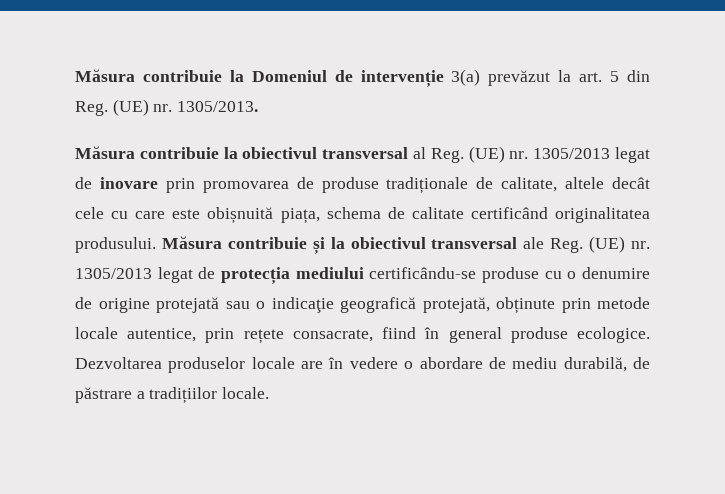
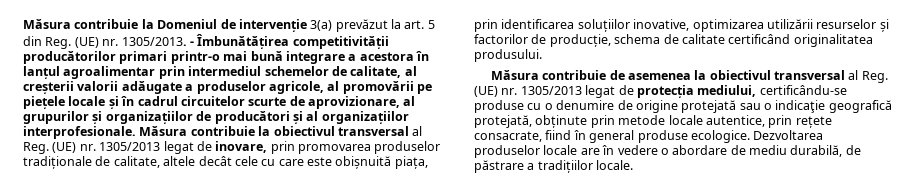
(259, 106) // -> [189,34,389,49] [23,51,429,64] [23,66,417,79] [23,81,432,94] [23,96,416,109] [23,111,409,124] [23,126,136,139] - Îmbunătățirea competitivității producătorilor primari printr-o mai bună integrare a acestora în lanțul agroalimentar prin intermediul schemelor de calitate, al creșterii valorii adăugate a produselor agricole, al promovării pe piețele locale și în cadrul circuitelor scurte de aprovizionare, al grupurilor și organizațiilor de producători și al organizațiilor interprofesionale.
[99,177,158,189] inovare -> [215,141,268,153] inovare,
[296,177,379,193] de produse -> [374,141,441,154] produselor
(320, 216) none -> [474,19,889,32] [474,34,611,47] prin identificarea soluțiilor inovative, optimizarea utilizării resurselor și factorilor de producție,
[161,236,545,254] Măsura contribuie și la obiectivul transversal ale -> [490,70,859,80] // Măsura contribuie de asemenea la obiectivul transversal al
[295,267,364,279] mediului -> [697,85,757,97] mediului,

